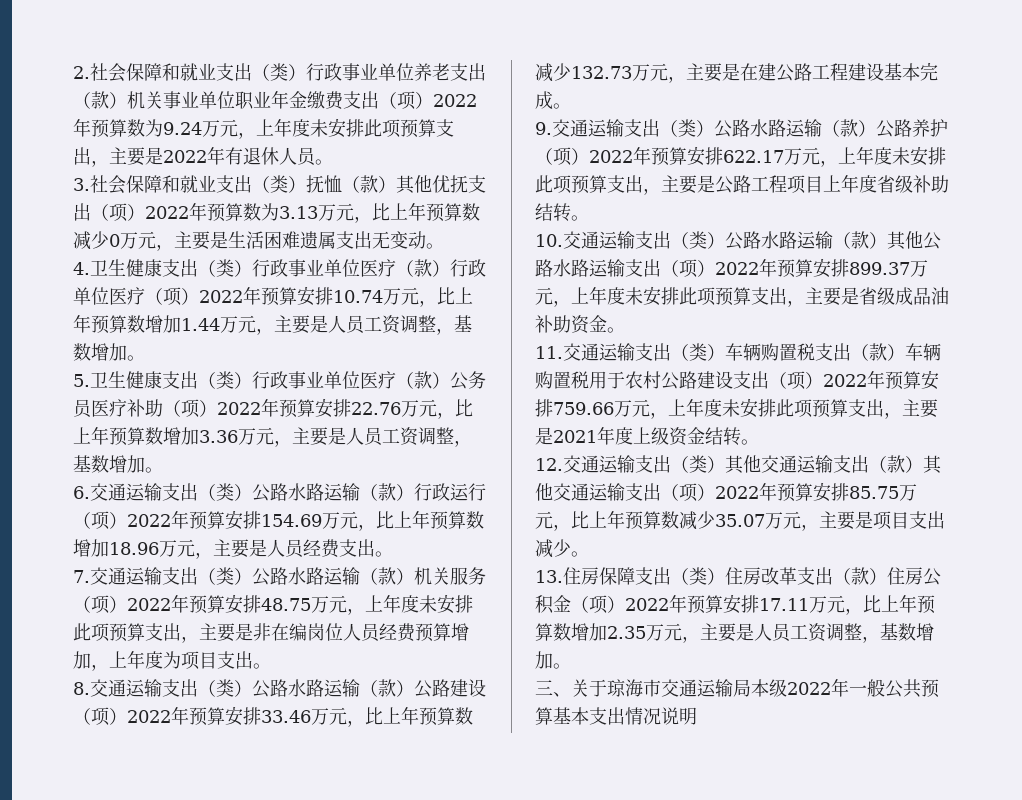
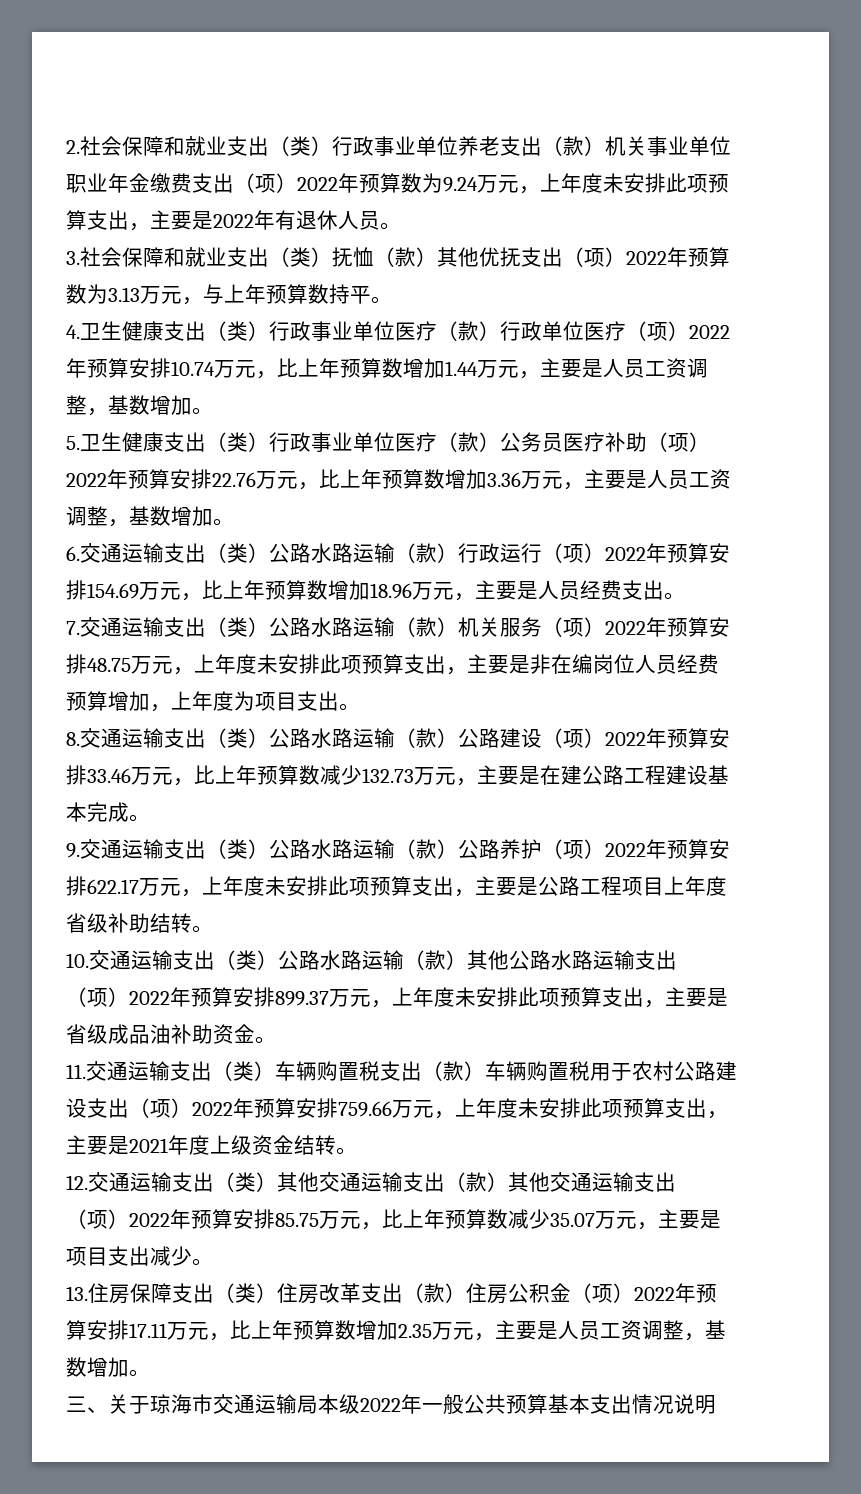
[372,202,480,222] [73,231,426,251] 比上年预算数减少0万元，主要是生活困难遗属支出无变动 -> [203,284,371,304] 与上年预算数持平

